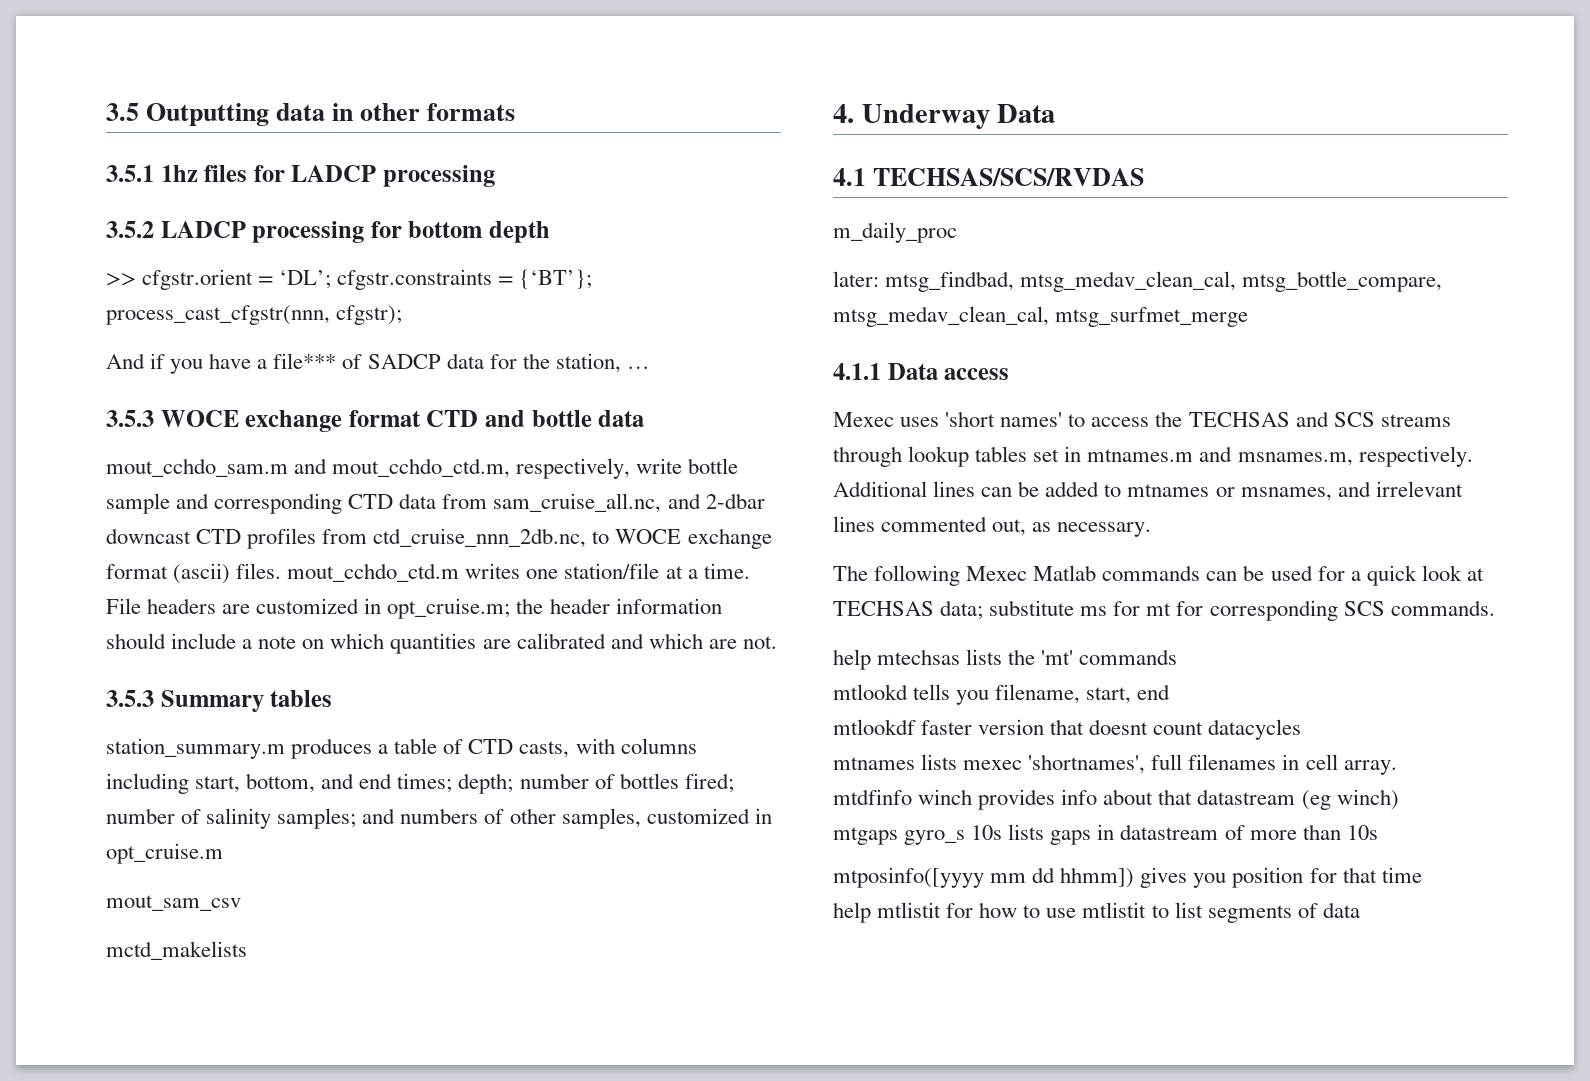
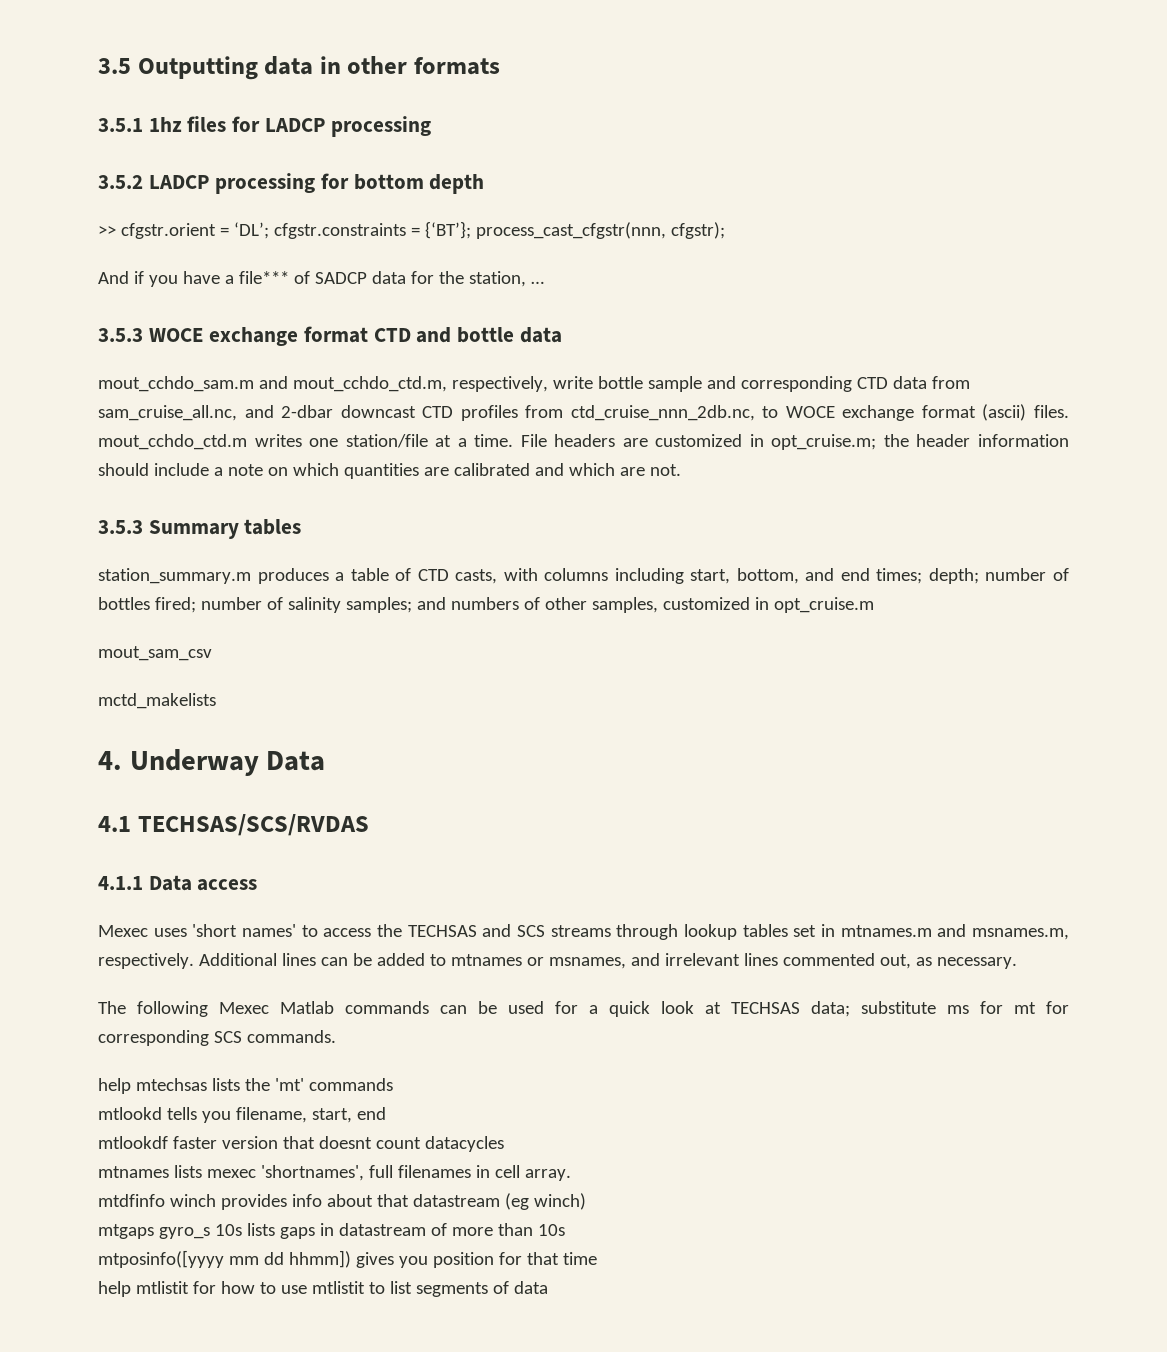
[833,222,957,243] [833,271,1443,292] [833,306,1249,327] // m_daily_proc // later: mtsg_findbad, mtsg_medav_clean_cal, mtsg_bottle_compare, mtsg_medav_clean_cal, mtsg_surfmet_merge -> (369, 825) none

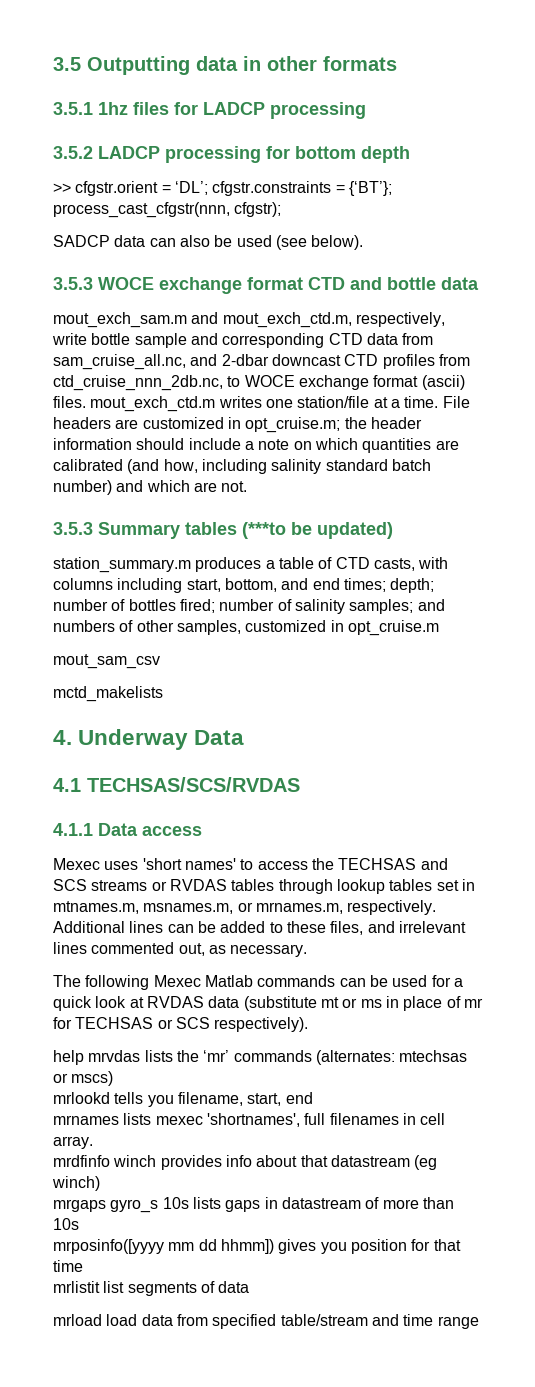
[98,271,544,287] And if you have a file*** of SADCP data for the station, … -> [53,235,364,250] SADCP data can also be used (see below).
[98,376,447,392] mout_cchdo_sam.m and mout_cchdo_ctd.m, -> [53,312,352,328] mout_exch_sam.m and mout_exch_ctd.m,
[98,434,247,450] mout_cchdo_ctd.m -> [90,396,216,412] mout_exch_ctd.m
(530, 469) none -> [127,459,431,474] [53,480,112,495] (and how, including salinity standard batch number)
(302, 527) none -> [242,522,393,539] (***to be updated)
(611, 931) none -> [151,879,275,891] or RVDAS tables
[840,924,1069,940] mtnames.m and msnames.m, -> [53,901,343,914] mtnames.m, msnames.m, or mrnames.m,
[450,954,626,969] mtnames or msnames, -> [286,921,364,935] these files,
[731,1001,1069,1017] [98,1030,336,1046] [98,1078,207,1094] TECHSAS data; substitute ms for mt for corresponding SCS commands. // help mtechsas -> [146,996,483,1011] [53,1017,309,1032] [53,1050,141,1065] RVDAS data (substitute mt or ms in place of mr for TECHSAS or SCS respectively). // help mrvdas
[274,1078,393,1091] [98,1107,162,1120] 'mt' commands // mtlookd -> [203,1050,468,1065] [53,1071,114,1086] [53,1092,110,1104] ‘mr’ commands (alternates: mtechsas or mscs) // mrlookd
[98,1136,504,1152] [98,1166,169,1178] mtlookdf faster version that doesnt count datacycles // mtnames -> [53,1115,119,1125] mrnames
[98,1194,165,1207] mtdfinfo -> [53,1155,110,1167] mrdfinfo
[98,1224,154,1239] mtgaps -> [53,1199,106,1212] mrgaps
[98,1250,224,1268] mtposinfo([yyyy -> [53,1239,164,1254] mrposinfo([yyyy
[98,1281,548,1297] help mtlistit for how to use mtlistit to list segments of data -> [53,1281,250,1296] [53,1314,479,1329] mrlistit list segments of data // mrload load data from specified table/stream and time range

